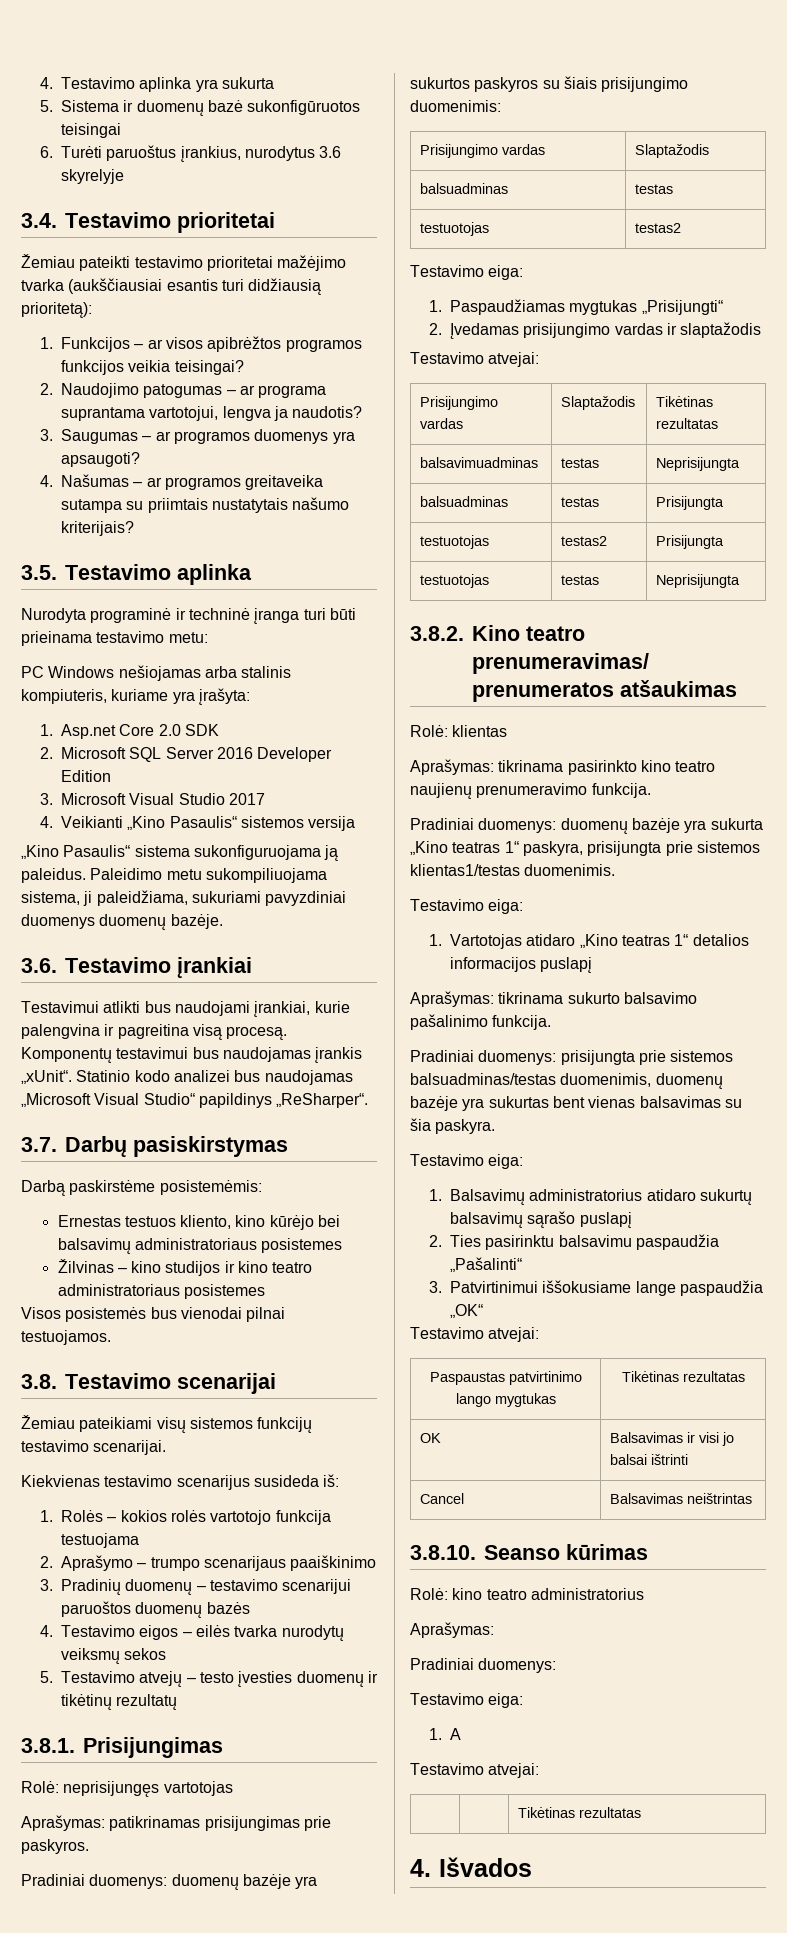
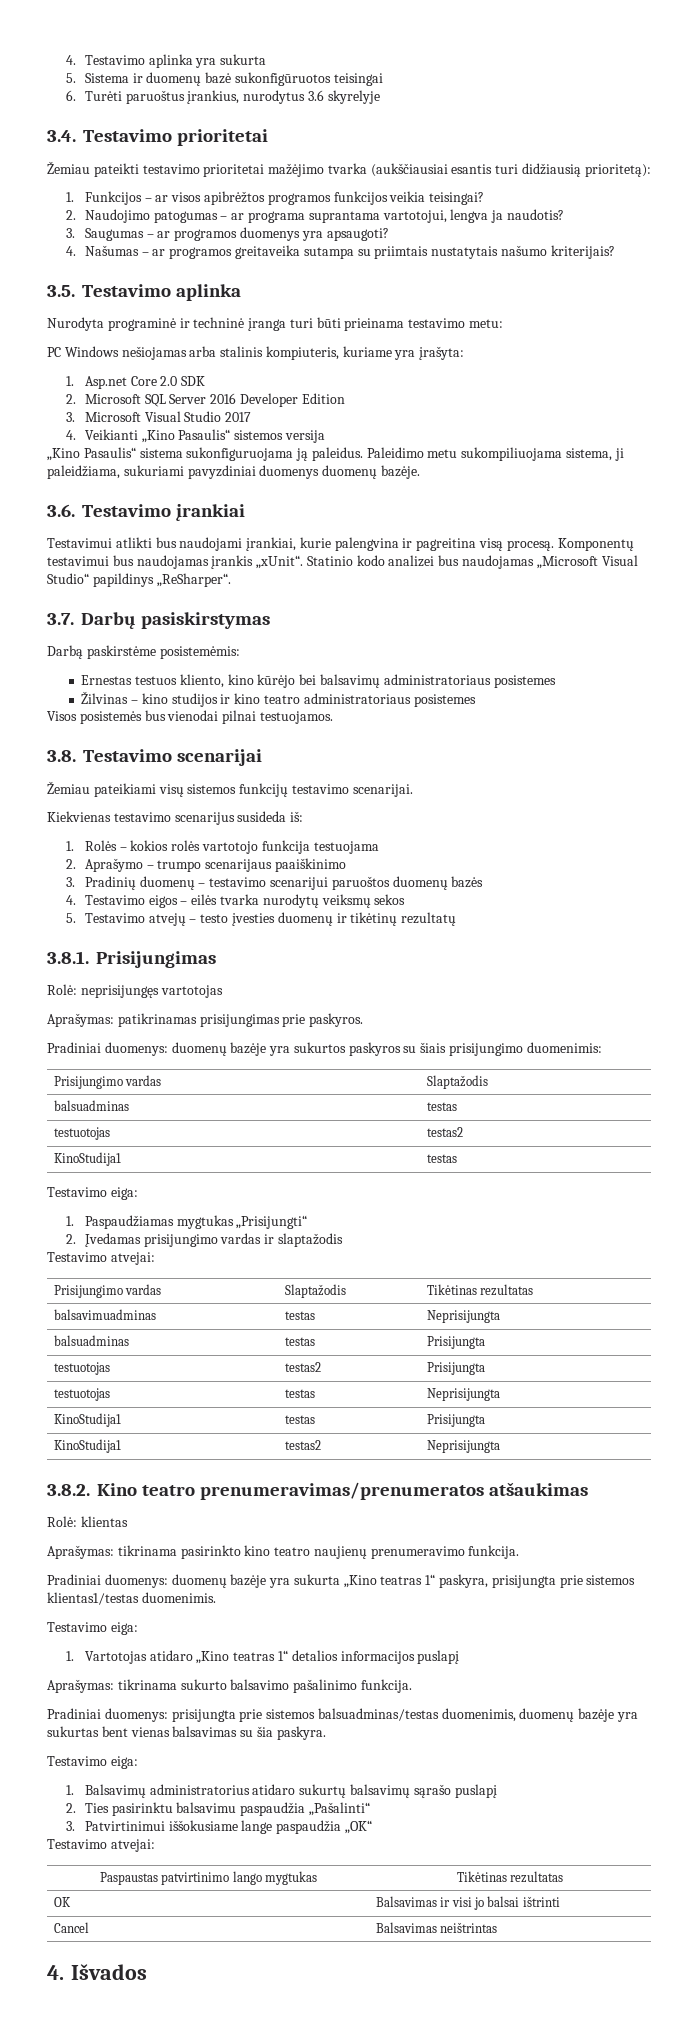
(681, 228) none -> [53,1152,121,1166] [426,1154,457,1163] // KinoStudija1 | testas
(740, 581) none -> [53,1413,121,1427] [284,1415,315,1424] [426,1414,485,1427] [53,1439,121,1453] [284,1440,321,1450] [426,1440,500,1453] // KinoStudija1 | testas | Prisijungta // KinoStudija1 | testas2 | Neprisijungta
[410,1544,648,1560] [410,1588,644,1600] [410,1622,494,1638] [410,1658,557,1673] [410,1693,524,1708] [428,1728,461,1740] [410,1763,540,1778] [517,1807,641,1818] // 3.8.10. Seanso kūrimas // Rolė: kino teatro administratorius // Aprašymas: // Pradiniai duomenys: // Testavimo eiga: // 1. A // Testavimo atvejai: // | | Tikėtinas rezultatas -> (498, 1927) none

